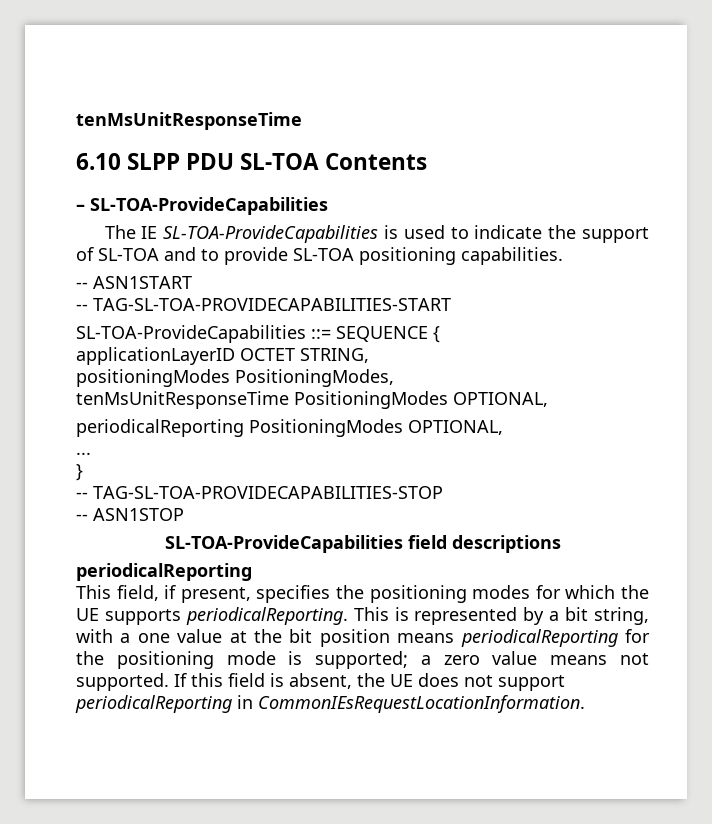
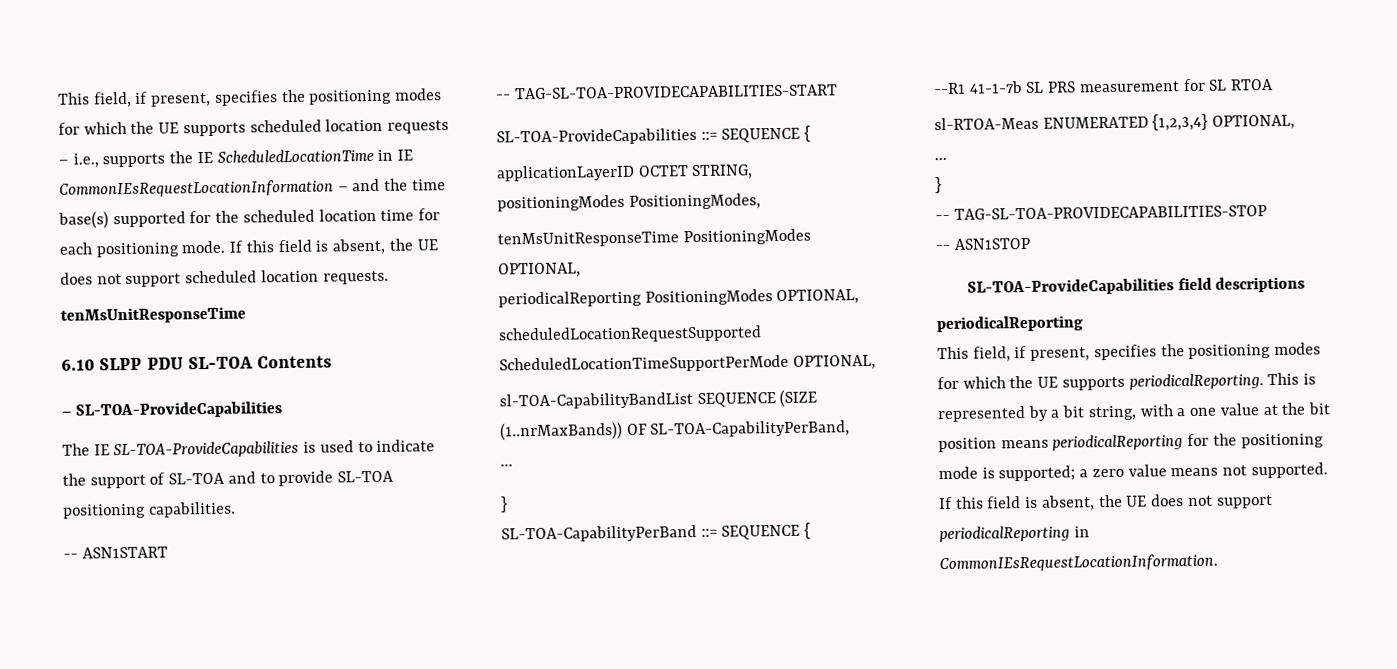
(76, 121) none -> [57,88,443,108] [58,118,450,137] [58,148,414,168] [59,178,446,198] [58,208,441,229] [59,238,438,258] [60,269,389,287] This field, if present, specifies the positioning modes for which the UE supports scheduled location requests – i.e., supports the IE ScheduledLocationTime in IE CommonIEsRequestLocationInformation – and the time base(s) supported for the scheduled location time for each positioning mode. If this field is absent, the UE does not support scheduled location requests. //
(503, 427) none -> [498,325,762,344] [499,354,876,374] [499,389,818,410] [500,420,851,441] [500,464,513,467] [500,496,508,513] [501,522,812,543] [933,78,1275,95] [934,113,1296,131] // scheduledLocationRequestSupported ScheduledLocationTimeSupportPerMode OPTIONAL, // sl-TOA-CapabilityBandList SEQUENCE (SIZE (1..nrMaxBands)) OF SL-TOA-CapabilityPerBand, // ... // } // SL-TOA-CapabilityPerBand ::= SEQUENCE { // --R1 41-1-7b SL PRS measurement for SL RTOA // sl-RTOA-Meas ENUMERATED {1,2,3,4} OPTIONAL,

